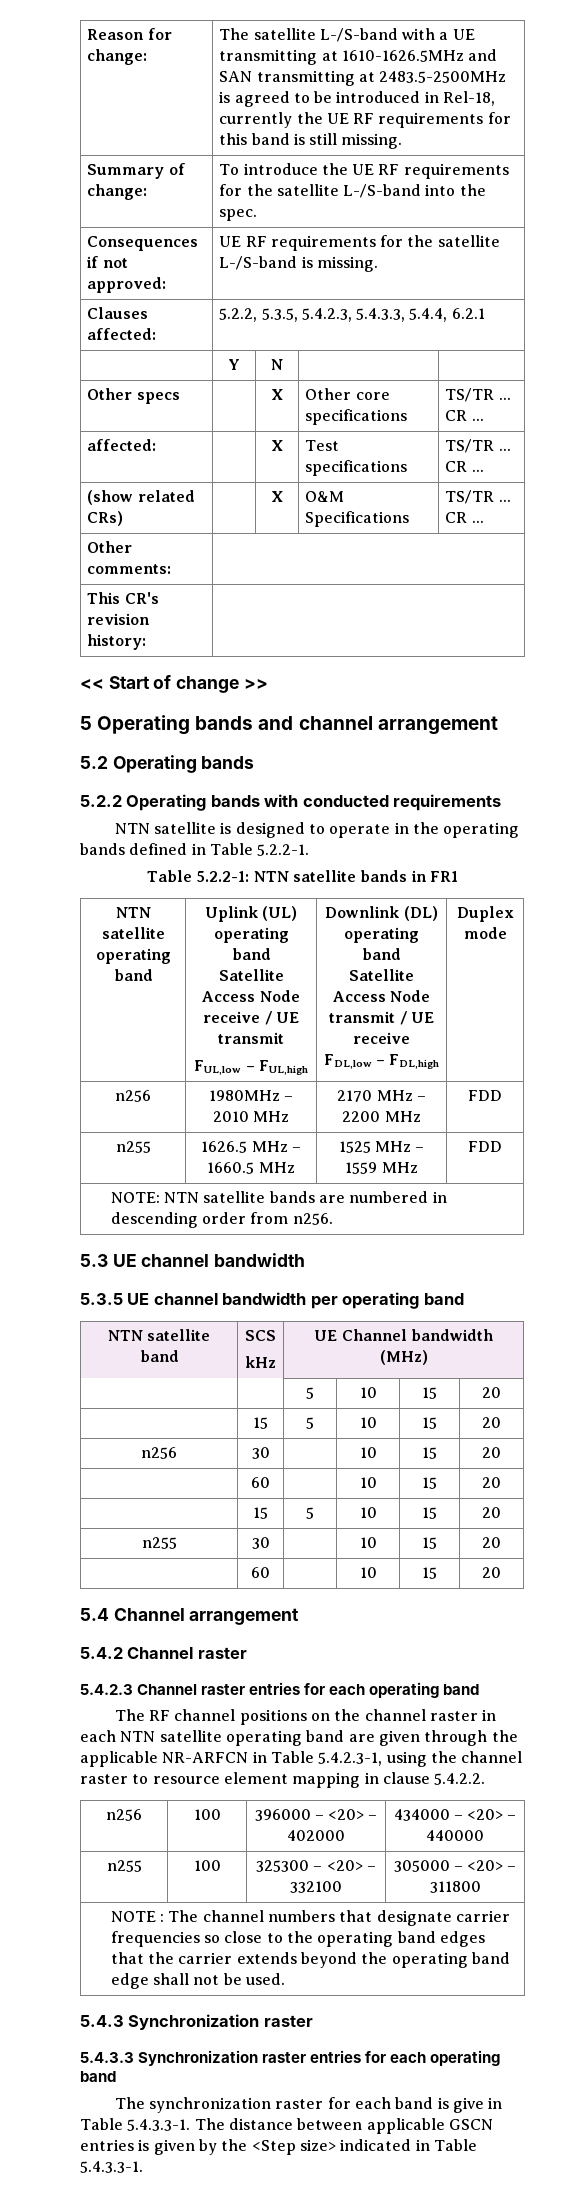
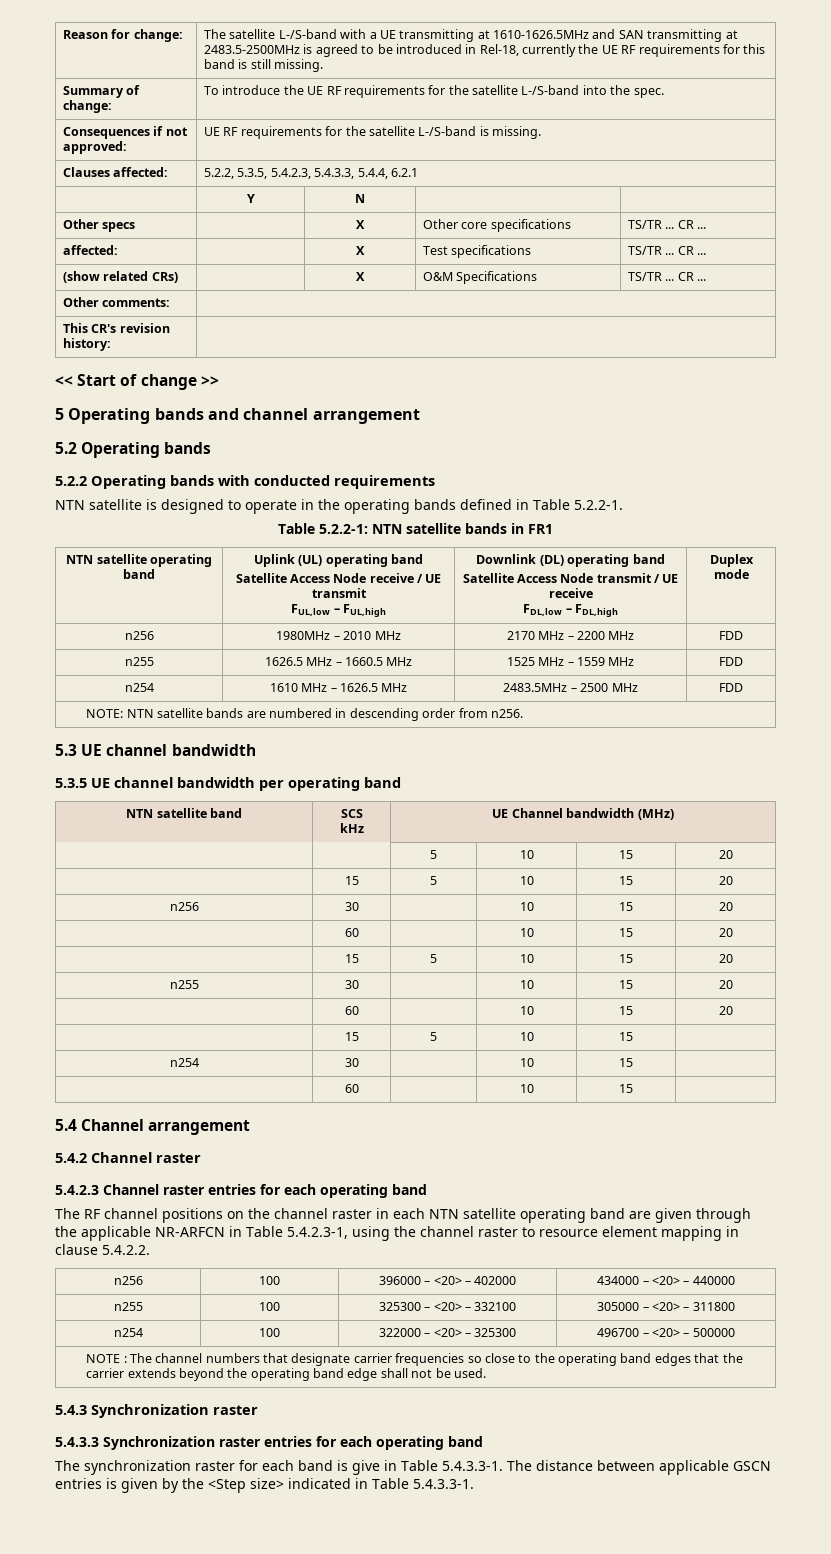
(502, 1146) none -> [124,683,154,692] [269,683,408,692] [503,683,638,692] [719,683,743,692] // n254 | 1610 MHz – 1626.5 MHz | 2483.5MHz – 2500 MHz | FDD
(501, 1572) none -> [344,1032,359,1041] [430,1032,437,1041] [519,1032,534,1041] [619,1032,633,1041] [169,1058,199,1067] [344,1058,359,1067] [519,1058,534,1067] [619,1058,633,1067] [344,1084,359,1093] [519,1084,534,1093] [619,1084,633,1093] // | 15 | 5 | 10 | 15 | // n254 | 30 | | 10 | 15 | // | 60 | | 10 | 15 |
(481, 1887) none -> [113,1328,143,1337] [259,1328,280,1337] [378,1328,517,1337] [597,1328,735,1337] // n254 | 100 | 322000 – <20> – 325300 | 496700 – <20> – 500000

